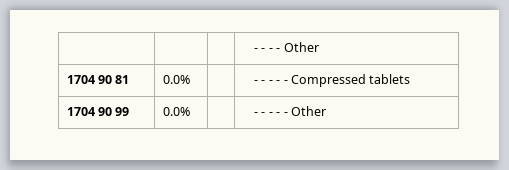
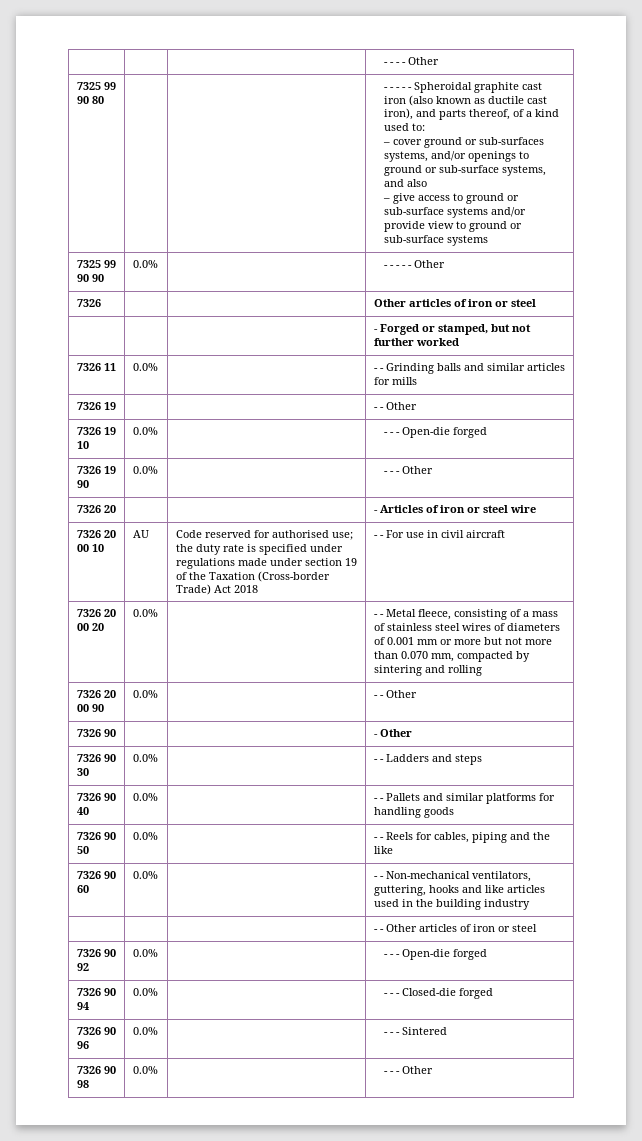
[253,42,319,52] [66,75,130,84] [162,75,190,84] [253,74,411,87] [66,107,130,116] | | | - - - - Other // 1704 90 81 | 0.0% | | - - - - - Compressed tablets // 1704 90 99 -> [383,57,439,65] [76,82,116,90] [76,96,104,104] [383,82,542,93] [383,95,547,106] [383,108,559,120] [383,123,425,131] [382,137,544,148] [383,151,529,162] [383,165,546,176] [383,179,427,187] [382,193,519,204] [383,207,526,218] [383,221,522,232] [383,235,488,246] [76,260,116,268] [76,274,104,282] | | | - - - - Other // 7325 99 90 80 | | | - - - - - Spheroidal graphite cast iron (also known as ductile cast iron), and parts thereof, of a kind used to: // – cover ground or sub-surfaces systems, and/or openings to ground or sub-surface systems, and also // – give access to ground or sub-surface systems and/or provide view to ground or sub-surface systems // 7325 99 90 90
(326, 111) none -> [76,299,101,307] [373,299,536,307] [373,324,531,335] [373,338,459,346] [76,363,116,371] [132,363,158,371] [373,363,565,374] [373,377,417,385] [76,402,116,410] [373,402,417,410] [76,427,116,435] [76,441,89,449] [132,427,158,435] [383,427,487,438] [76,466,116,474] [76,480,89,488] [132,466,158,474] [383,466,433,474] [76,505,116,513] [373,505,536,513] [76,530,116,538] [76,544,104,552] [132,530,149,538] [175,530,353,540] [175,544,343,555] [175,558,357,569] [175,571,330,582] [175,584,258,595] [373,530,505,538] [76,609,116,617] [76,623,104,631] [132,609,158,617] [373,609,558,620] [373,623,560,631] [373,637,552,645] [373,651,530,662] [373,665,482,676] [76,690,116,698] [76,704,104,712] [132,690,158,698] [373,690,417,698] [76,729,116,737] [373,729,412,737] [76,754,116,762] [76,768,89,776] [132,754,158,762] [373,754,482,765] [76,793,116,801] [76,807,89,815] [132,793,158,801] [373,793,555,804] [373,807,454,818] [76,832,116,840] [76,846,89,854] [132,832,158,840] [373,832,550,843] [373,846,393,854] [76,871,116,879] [76,885,89,893] [132,871,158,879] [373,871,531,882] [373,885,545,896] [373,899,530,910] [373,924,537,932] [76,949,116,957] [76,963,89,971] [132,949,158,957] [383,949,487,960] [76,988,116,996] [76,1002,89,1010] [132,988,158,996] [383,988,493,999] [76,1027,116,1035] [76,1041,89,1049] [132,1027,158,1035] [383,1027,447,1035] [76,1066,116,1074] [76,1080,89,1088] [132,1066,158,1074] [383,1066,433,1074] // 7326 | | | Other articles of iron or steel // | | | - Forged or stamped, but not further worked // 7326 11 | 0.0% | | - - Grinding balls and similar articles for mills // 7326 19 | | | - - Other // 7326 19 10 | 0.0% | | - - - Open-die forged // 7326 19 90 | 0.0% | | - - - Other // 7326 20 | | | - Articles of iron or steel wire // 7326 20 00 10 | AU | Code reserved for authorised use; the duty rate is specified under regulations made under section 19 of the Taxation (Cross-border Trade) Act 2018 | - - For use in civil aircraft // 7326 20 00 20 | 0.0% | | - - Metal fleece, consisting of a mass of stainless steel wires of diameters of 0.001 mm or more but not more than 0.070 mm, compacted by sintering and rolling // 7326 20 00 90 | 0.0% | | - - Other // 7326 90 | | | - Other // 7326 90 30 | 0.0% | | - - Ladders and steps // 7326 90 40 | 0.0% | | - - Pallets and similar platforms for handling goods // 7326 90 50 | 0.0% | | - - Reels for cables, piping and the like // 7326 90 60 | 0.0% | | - - Non-mechanical ventilators, guttering, hooks and like articles used in the building industry // | | | - - Other articles of iron or steel // 7326 90 92 | 0.0% | | - - - Open-die forged // 7326 90 94 | 0.0% | | - - - Closed-die forged // 7326 90 96 | 0.0% | | - - - Sintered // 7326 90 98 | 0.0% | | - - - Other

